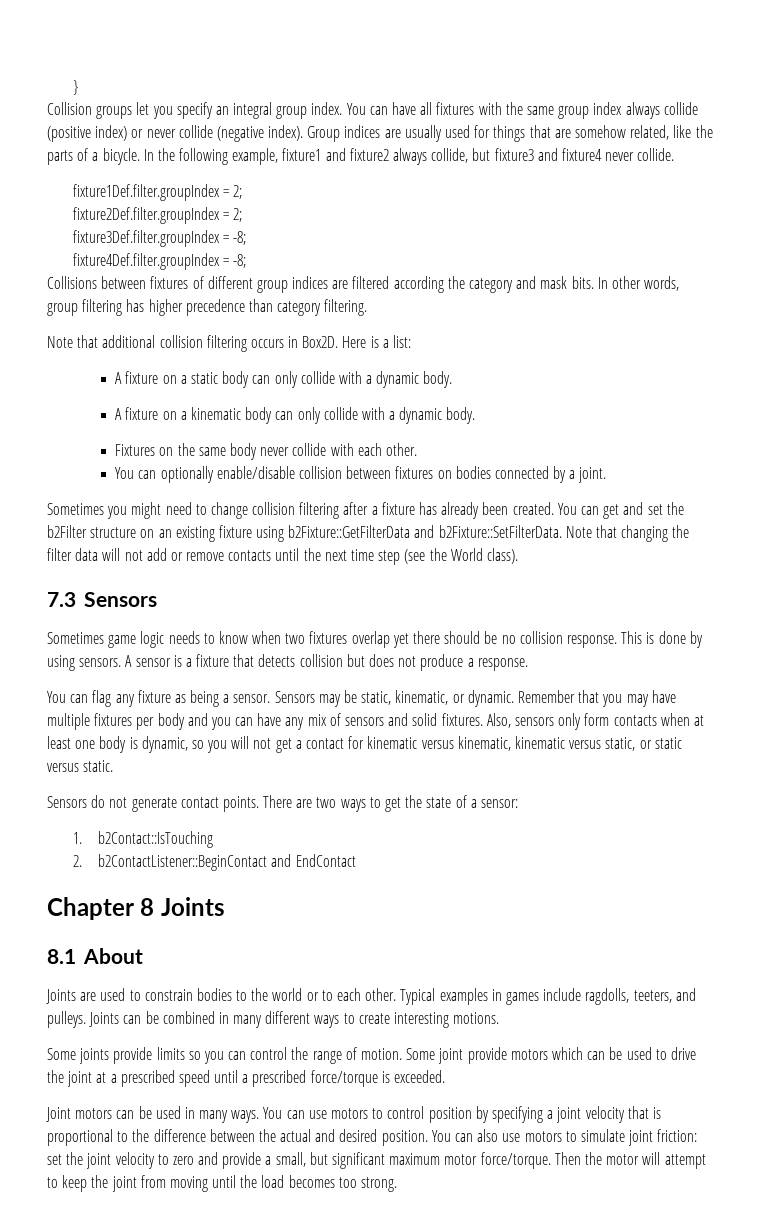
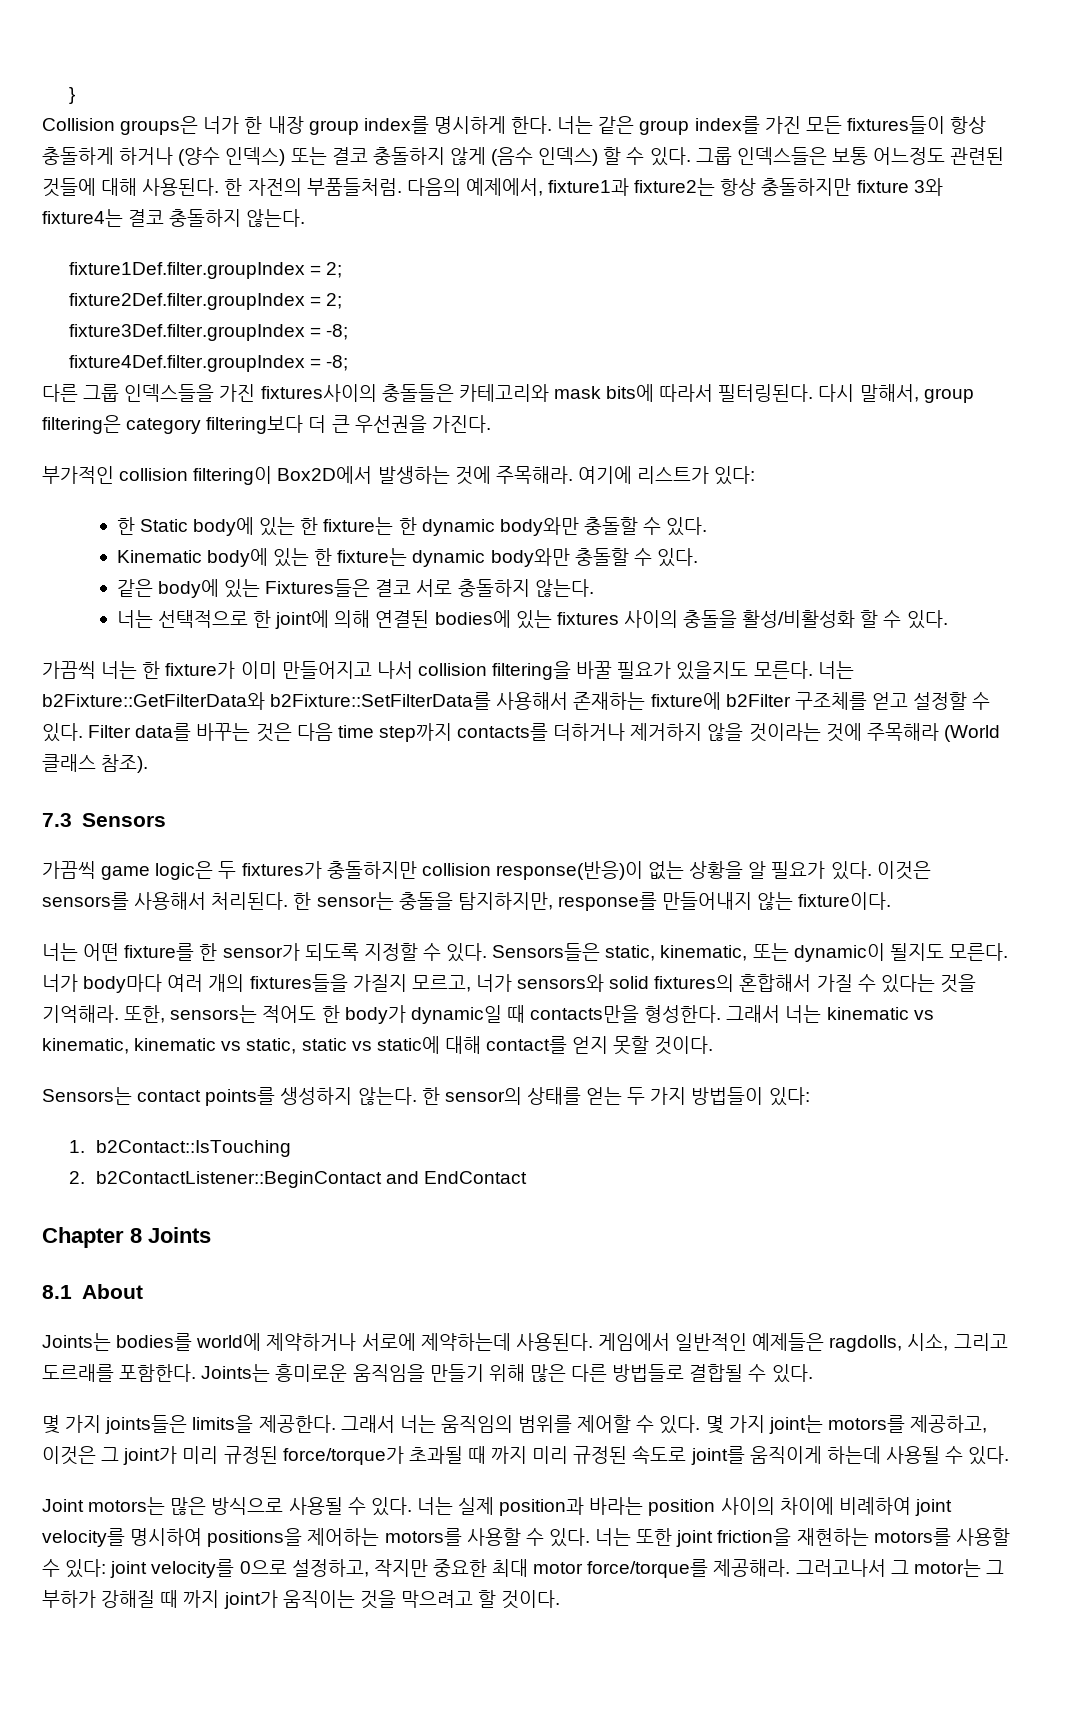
[96,102,698,119] [47,125,713,142] [47,148,675,165] groups let you specify an integral group index. You can have all fixtures with the same group index always collide (positive index) or never collide (negative index). Group indices are usually used for things that are somehow related, like the parts of a bicycle. In the following example, fixture1 and fixture2 always collide, but fixture3 and fixture4 never collide. -> [120,116,987,135] [42,147,1005,166] [42,178,943,197] [42,209,306,227] groups은 너가 한 내장 group index를 명시하게 한다. 너는 같은 group index를 가진 모든 fixtures들이 항상 충돌하게 하거나 (양수 인덱스) 또는 결코 충돌하지 않게 (음수 인덱스) 할 수 있다. 그룹 인덱스들은 보통 어느정도 관련된 것들에 대해 사용된다. 한 자전의 부품들처럼. 다음의 예제에서, fixture1과 fixture2는 항상 충돌하지만 fixture 3와 fixture4는 결코 충돌하지 않는다.
[47,276,680,293] [47,299,368,316] [47,335,412,352] [115,371,453,388] [115,407,476,424] [115,443,417,460] [115,466,607,483] [47,502,684,519] [47,525,690,542] [47,548,518,565] [47,592,157,607] [47,631,703,648] [47,654,528,671] [47,690,676,707] [47,713,704,730] [47,736,682,753] [47,760,114,772] [47,795,518,812] Collisions between fixtures of different group indices are filtered according the category and mask bits. In other words, group filtering has higher precedence than category filtering. // Note that additional collision filtering occurs in Box2D. Here is a list: // A fixture on a static body can only collide with a dynamic body. // A fixture on a kinematic body can only collide with a dynamic body. // Fixtures on the same body never collide with each other. // You can optionally enable/disable collision between fixtures on bodies connected by a joint. // Sometimes you might need to change collision filtering after a fixture has already been created. You can get and set the b2Filter structure on an existing fixture using b2Fixture::GetFilterData and b2Fixture::SetFilterData. Note that changing the filter data will not add or remove contacts until the next time step (see the World class). // 7.3 Sensors // Sometimes game logic needs to know when two fixtures overlap yet there should be no collision response. This is done by using sensors. A sensor is a fixture that detects collision but does not produce a response. // You can flag any fixture as being a sensor. Sensors may be static, kinematic, or dynamic. Remember that you may have multiple fixtures per body and you can have any mix of sensors and solid fixtures. Also, sensors only form contacts when at least one body is dynamic, so you will not get a contact for kinematic versus kinematic, kinematic versus static, or static versus static. // Sensors do not generate contact points. There are two ways to get the state of a sensor: -> [42,384,974,403] [42,415,491,434] [42,466,756,485] [116,517,708,536] [116,548,698,567] [116,579,594,598] [116,610,948,629] [42,661,854,680] [42,692,991,710] [42,723,1000,742] [42,754,149,773] [42,813,166,827] [42,861,931,880] [42,892,892,911] [42,943,1008,962] [42,974,976,993] [42,1005,934,1024] [42,1036,714,1055] [42,1087,810,1106] 다른 그룹 인덱스들을 가진 fixtures사이의 충돌들은 카테고리와 mask bits에 따라서 필터링된다. 다시 말해서, group filtering은 category filtering보다 더 큰 우선권을 가진다. // 부가적인 collision filtering이 Box2D에서 발생하는 것에 주목해라. 여기에 리스트가 있다: // 한 Static body에 있는 한 fixture는 한 dynamic body와만 충돌할 수 있다. // Kinematic body에 있는 한 fixture는 dynamic body와만 충돌할 수 있다. // 같은 body에 있는 Fixtures들은 결코 서로 충돌하지 않는다. // 너는 선택적으로 한 joint에 의해 연결된 bodies에 있는 fixtures 사이의 충돌을 활성/비활성화 할 수 있다. // 가끔씩 너는 한 fixture가 이미 만들어지고 나서 collision filtering을 바꿀 필요가 있을지도 모른다. 너는 b2Fixture::GetFilterData와 b2Fixture::SetFilterData를 사용해서 존재하는 fixture에 b2Filter 구조체를 얻고 설정할 수 있다. Filter data를 바꾸는 것은 다음 time step까지 contacts를 더하거나 제거하지 않을 것이라는 것에 주목해라 (World 클래스 참조). // 7.3 Sensors // 가끔씩 game logic은 두 fixtures가 충돌하지만 collision response(반응)이 없는 상황을 알 필요가 있다. 이것은 sensors를 사용해서 처리된다. 한 sensor는 충돌을 탐지하지만, response를 만들어내지 않는 fixture이다. // 너는 어떤 fixture를 한 sensor가 되도록 지정할 수 있다. Sensors들은 static, kinematic, 또는 dynamic이 될지도 모른다. 너가 body마다 여러 개의 fixtures들을 가질지 모르고, 너가 sensors와 solid fixtures의 혼합해서 가질 수 있다는 것을 기억해라. 또한, sensors는 적어도 한 body가 dynamic일 때 contacts만을 형성한다. 그래서 너는 kinematic vs kinematic, kinematic vs static, static vs static에 대해 contact를 얻지 못할 것이다. // Sensors는 contact points를 생성하지 않는다. 한 sensor의 상태를 얻는 두 가지 방법들이 있다:
[46,988,696,1005] [47,1011,500,1028] [47,1047,696,1064] [47,1070,446,1087] [46,1106,661,1123] [47,1129,698,1146] [47,1152,706,1169] [47,1175,398,1192] Joints are used to constrain bodies to the world or to each other. Typical examples in games include ragdolls, teeters, and pulleys. Joints can be combined in many different ways to create interesting motions. // Some joints provide limits so you can control the range of motion. Some joint provide motors which can be used to drive the joint at a prescribed speed until a prescribed force/torque is exceeded. // Joint motors can be used in many ways. You can use motors to control position by specifying a joint velocity that is proportional to the difference between the actual and desired position. You can also use motors to simulate joint friction: set the joint velocity to zero and provide a small, but significant maximum motor force/torque. Then the motor will attempt to keep the joint from moving until the load becomes too strong. -> [42,1333,1008,1352] [42,1364,813,1383] [42,1415,988,1434] [42,1445,1010,1465] [42,1497,952,1516] [42,1528,1010,1547] [42,1559,1004,1578] [42,1590,561,1609] Joints는 bodies를 world에 제약하거나 서로에 제약하는데 사용된다. 게임에서 일반적인 예제들은 ragdolls, 시소, 그리고 도르래를 포함한다. Joints는 흥미로운 움직임을 만들기 위해 많은 다른 방법들로 결합될 수 있다. // 몇 가지 joints들은 limits을 제공한다. 그래서 너는 움직임의 범위를 제어할 수 있다. 몇 가지 joint는 motors를 제공하고, 이것은 그 joint가 미리 규정된 force/torque가 초과될 때 까지 미리 규정된 속도로 joint를 움직이게 하는데 사용될 수 있다. // Joint motors는 많은 방식으로 사용될 수 있다. 너는 실제 position과 바라는 position 사이의 차이에 비례하여 joint velocity를 명시하여 positions을 제어하는 motors를 사용할 수 있다. 너는 또한 joint friction을 재현하는 motors를 사용할 수 있다: joint velocity를 0으로 설정하고, 작지만 중요한 최대 motor force/torque를 제공해라. 그러고나서 그 motor는 그 부하가 강해질 때 까지 joint가 움직이는 것을 막으려고 할 것이다.

